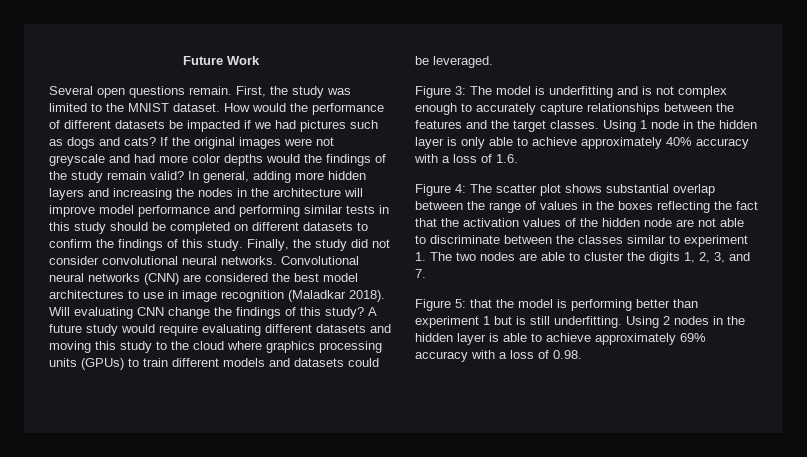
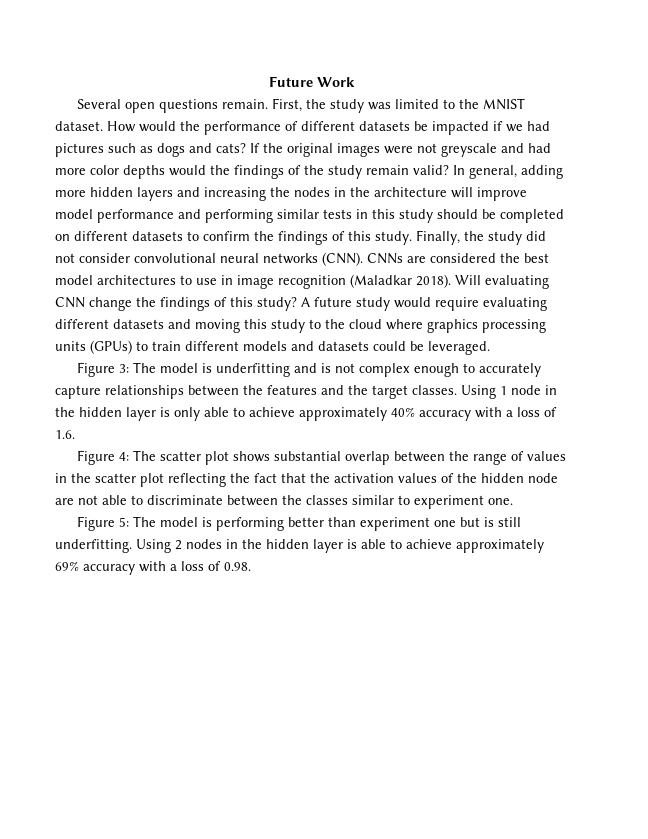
[221,256,359,265] [49,273,179,285] networks. Convolutional neural networks (CNN) -> [263,252,403,266] networks (CNN). CNNs
[618,201,653,210] boxes -> [95,473,164,487] scatter plot
[415,252,750,264] [415,269,426,278] 1. The two nodes are able to cluster the digits 1, 2, 3, and 7. -> [488,498,513,505] one.
[470,299,514,308] that the -> [132,516,156,527] The
[483,316,490,325] 1 -> [433,520,456,527] one

